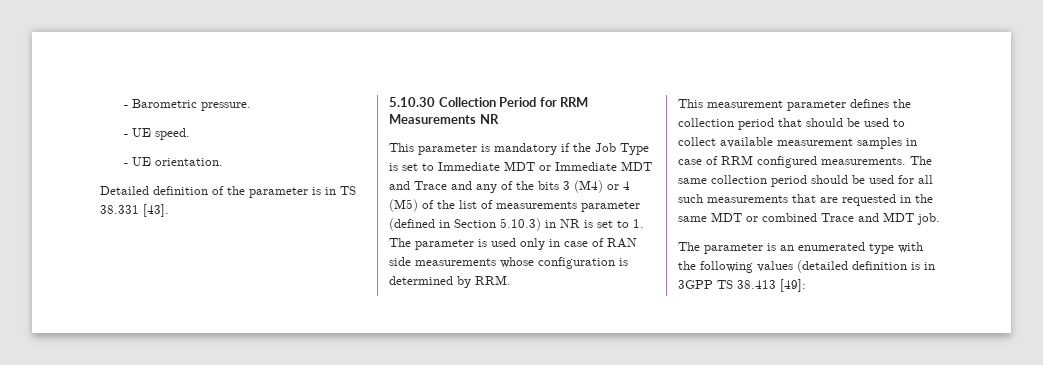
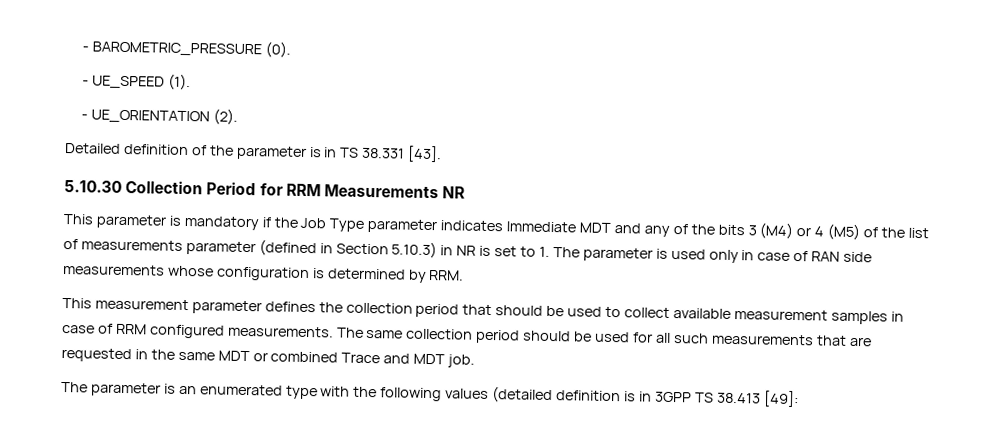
[124,99,252,111] [124,128,191,140] [124,157,224,166] - Barometric pressure. // - UE speed. // - UE orientation. -> [82,41,292,58] [82,73,192,91] [81,108,239,125] - BAROMETRIC_PRESSURE (0). // - UE_SPEED (1). // - UE_ORIENTATION (2).
[389,161,652,171] [389,181,447,190] is set to Immediate MDT or Immediate MDT and Trace -> [367,218,612,234] parameter indicates Immediate MDT

